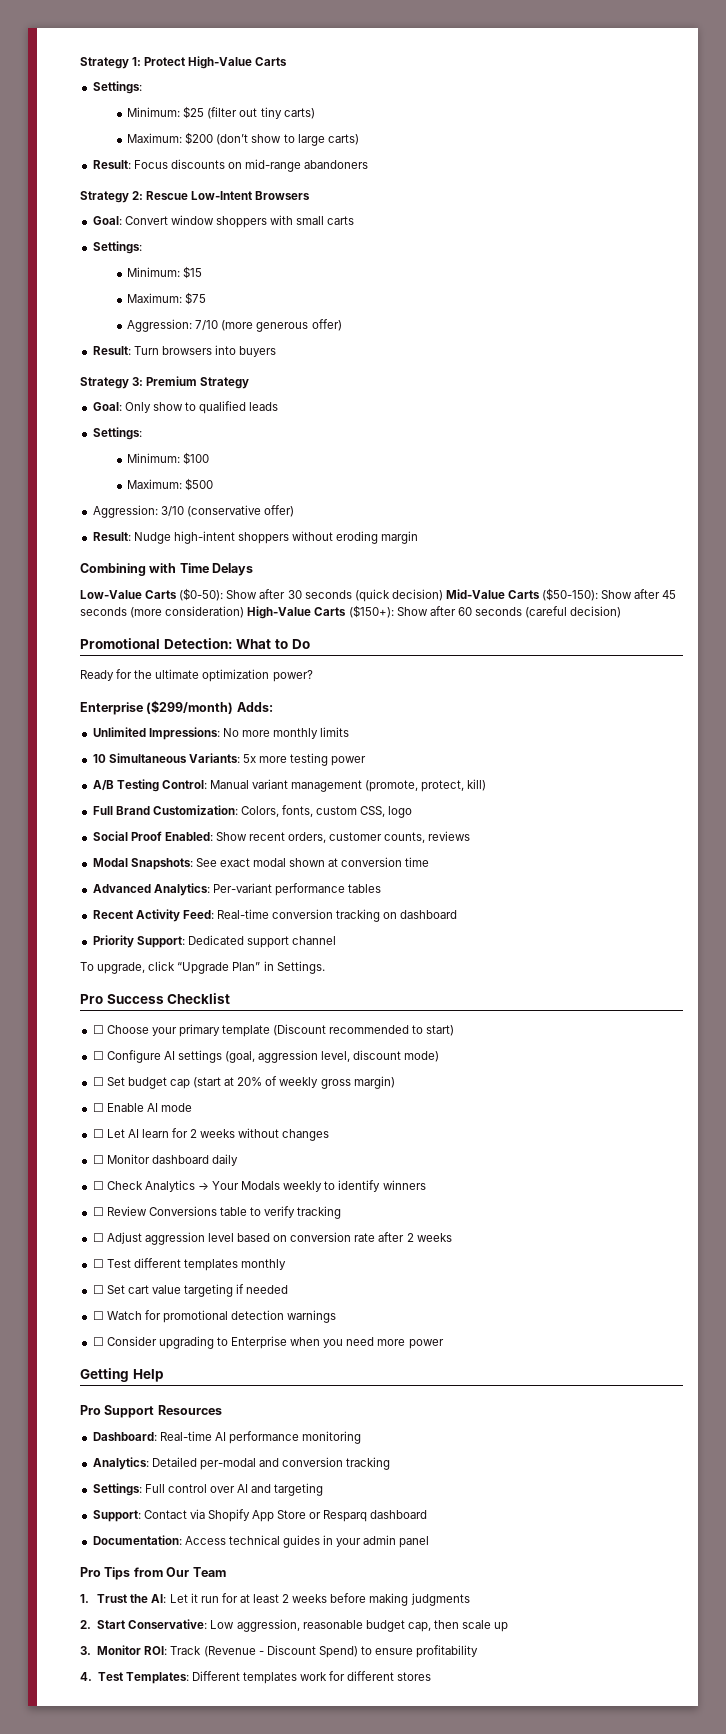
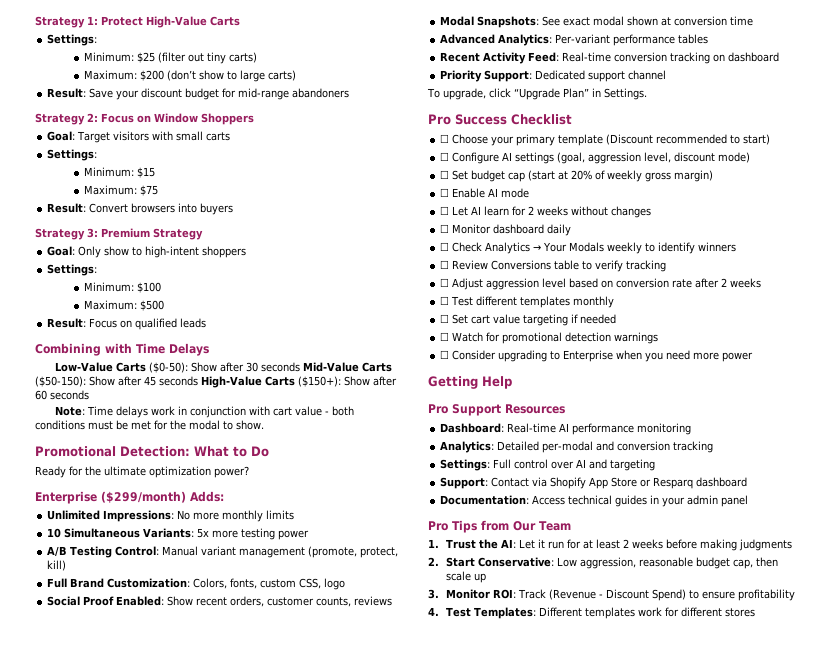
[133,159,242,169] Focus discounts on -> [89,88,237,100] Save your discount budget for
[146,191,311,200] [92,215,267,228] Rescue Low-Intent Browsers // Goal: Convert window shoppers -> [101,113,254,125] [47,131,150,143] Focus on Window Shoppers // Goal: Target visitors
[127,319,342,332] [92,346,159,355] // Aggression: 7/10 (more generous offer) // Result: Turn -> [47,203,129,213] // Result: Convert
[199,401,279,414] qualified leads -> [145,246,247,258] high-intent shoppers
[92,505,294,518] [92,531,419,544] Aggression: 3/10 (conservative offer) // Result: Nudge high-intent shoppers without eroding margin -> [47,318,207,330] Result: Focus on qualified leads
[354,589,443,602] (quick decision) -> (301, 367) none
[130,606,245,618] (more consideration) -> (198, 381) none
[525,606,622,618] (careful decision) -> [55,406,355,418] [35,420,264,430] // Note: Time delays work in conjunction with cart value - both conditions must be met for the modal to show.

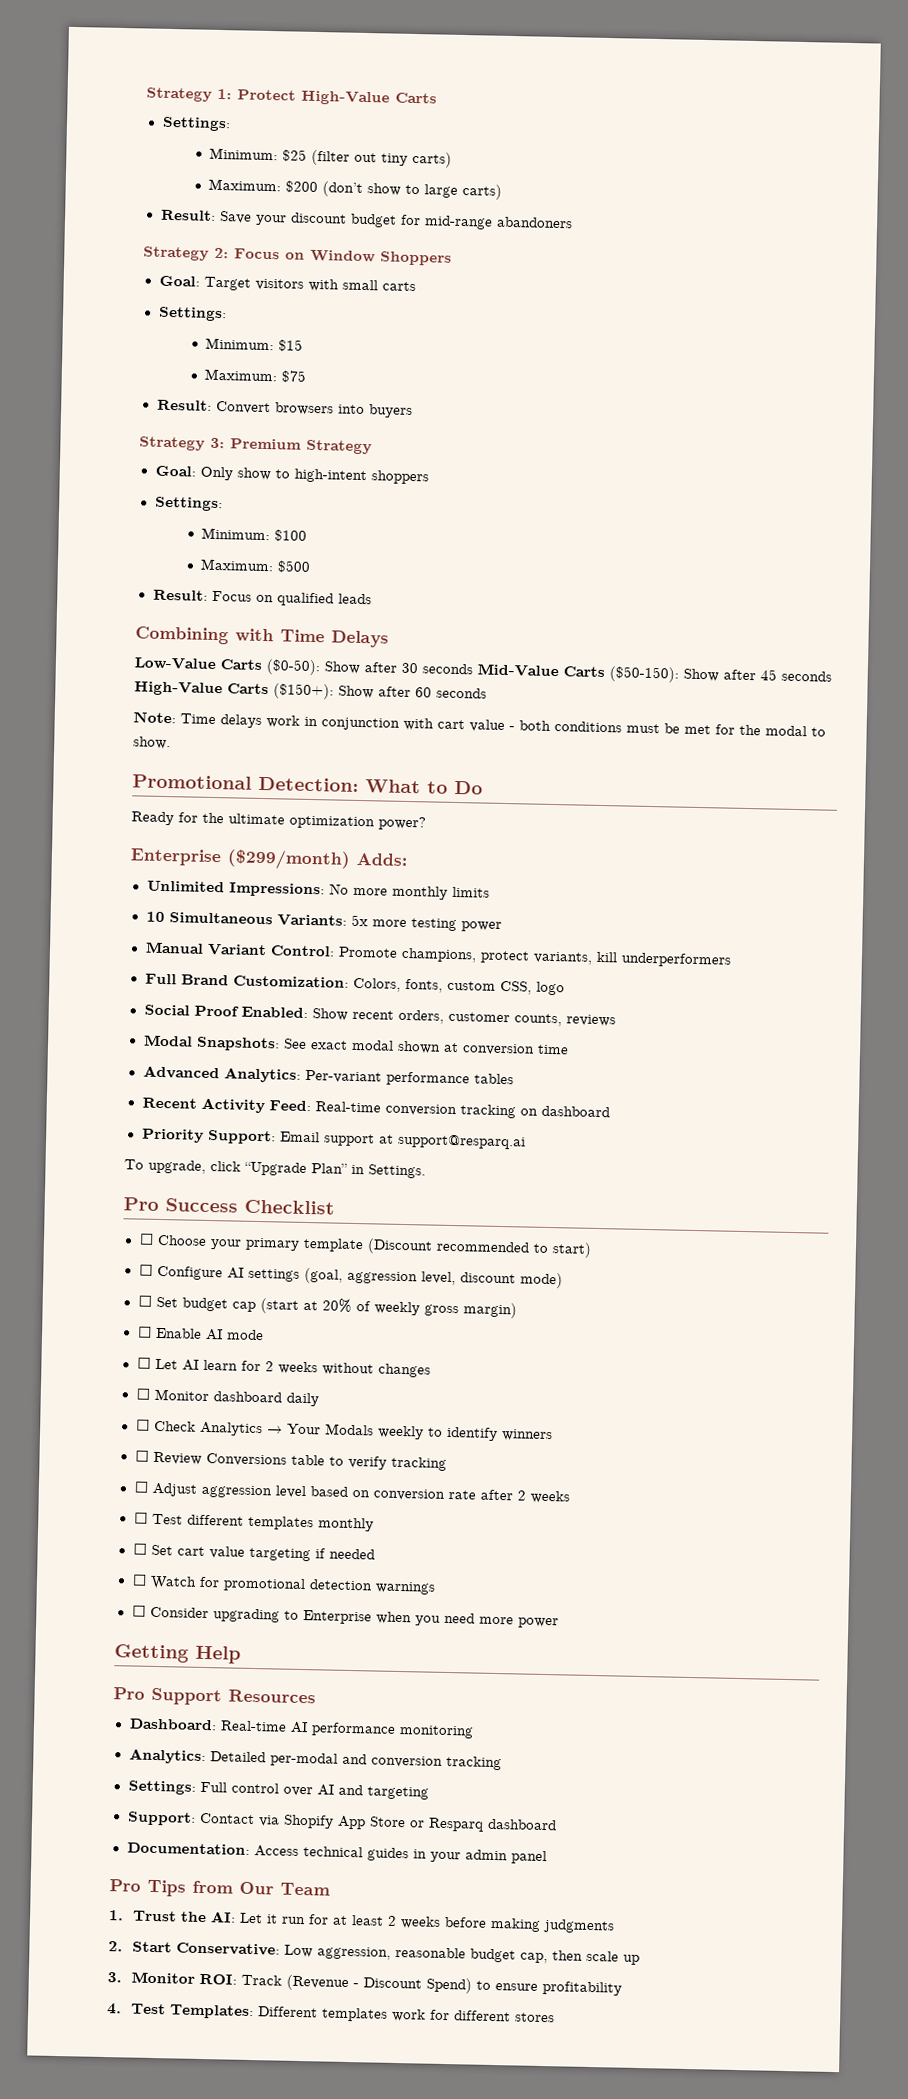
[47,546,399,558] [47,560,67,571] A/B Testing Control: Manual variant management (promote, protect, kill) -> [144,941,732,968] Manual Variant Control: Promote champions, protect variants, kill underperformers
[535,70,667,82] Dedicated support channel -> [279,1131,526,1150] Email support at support@resparq.ai

